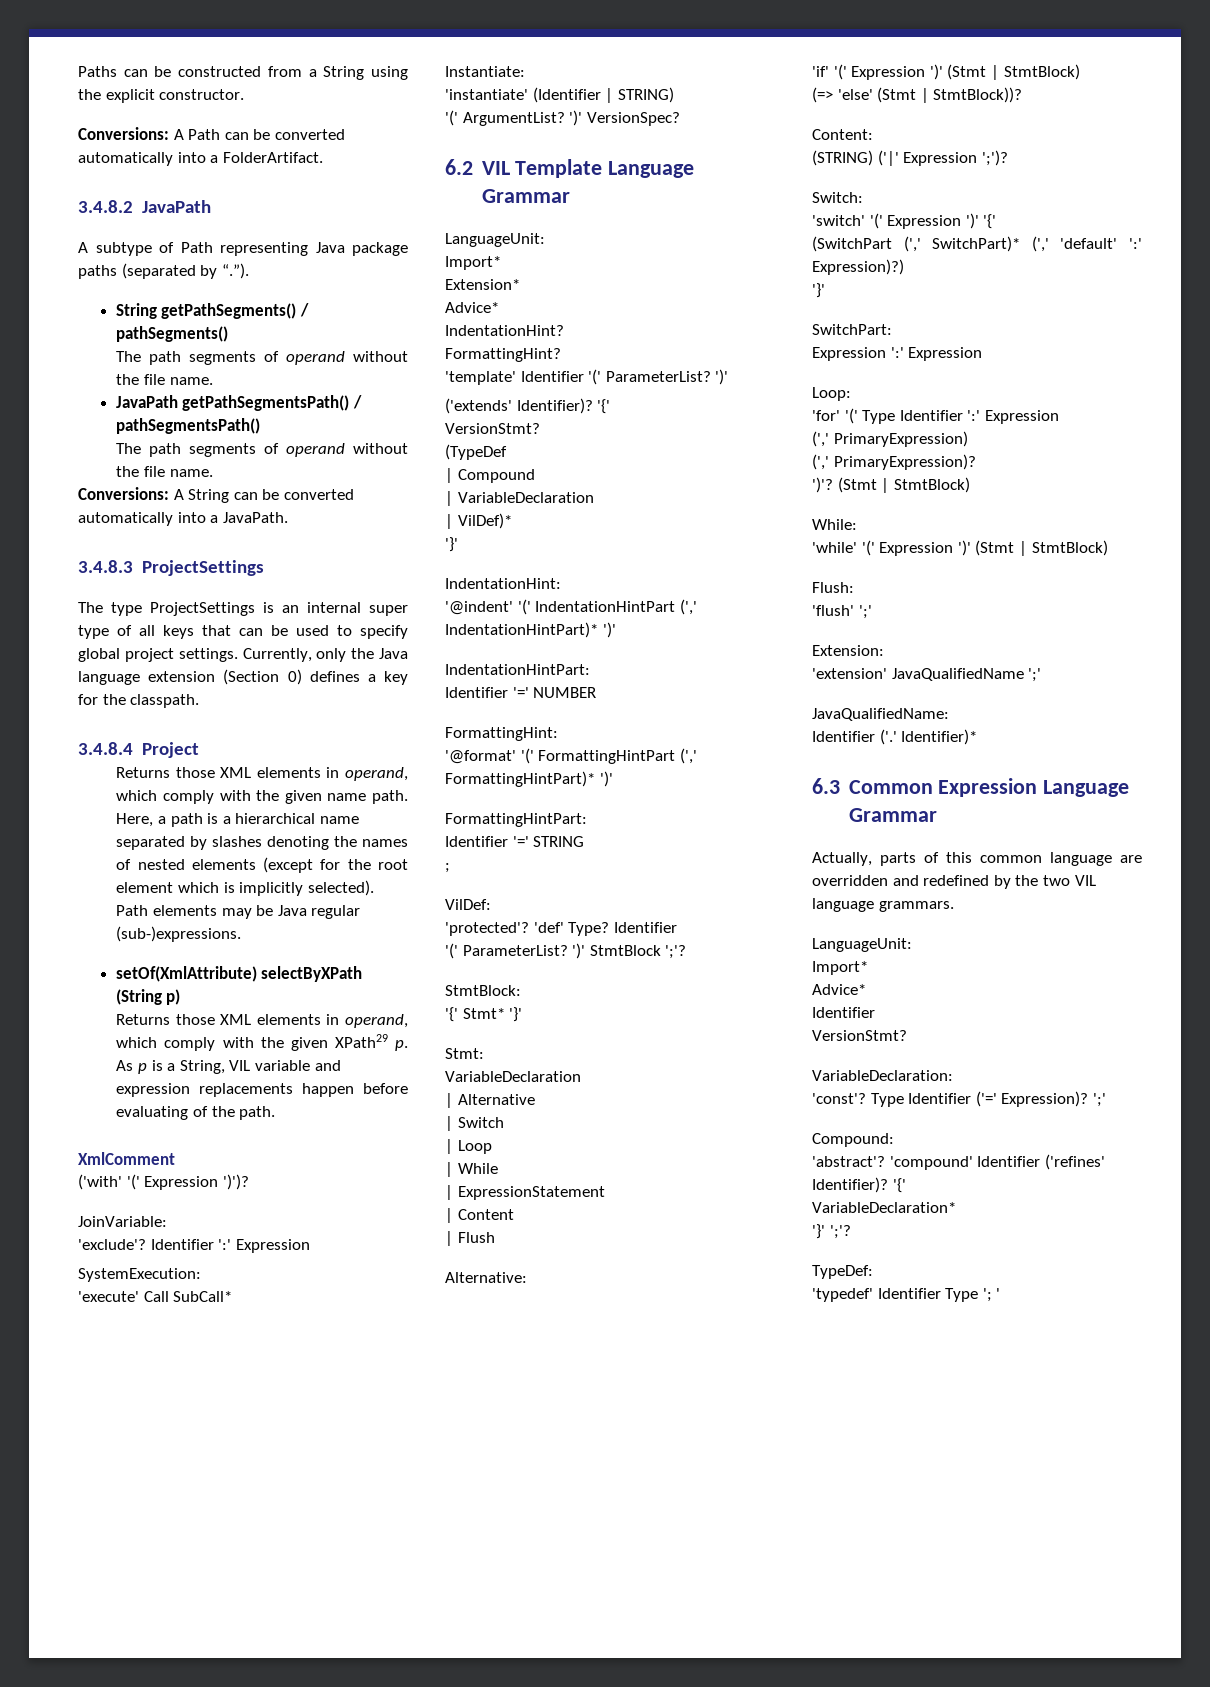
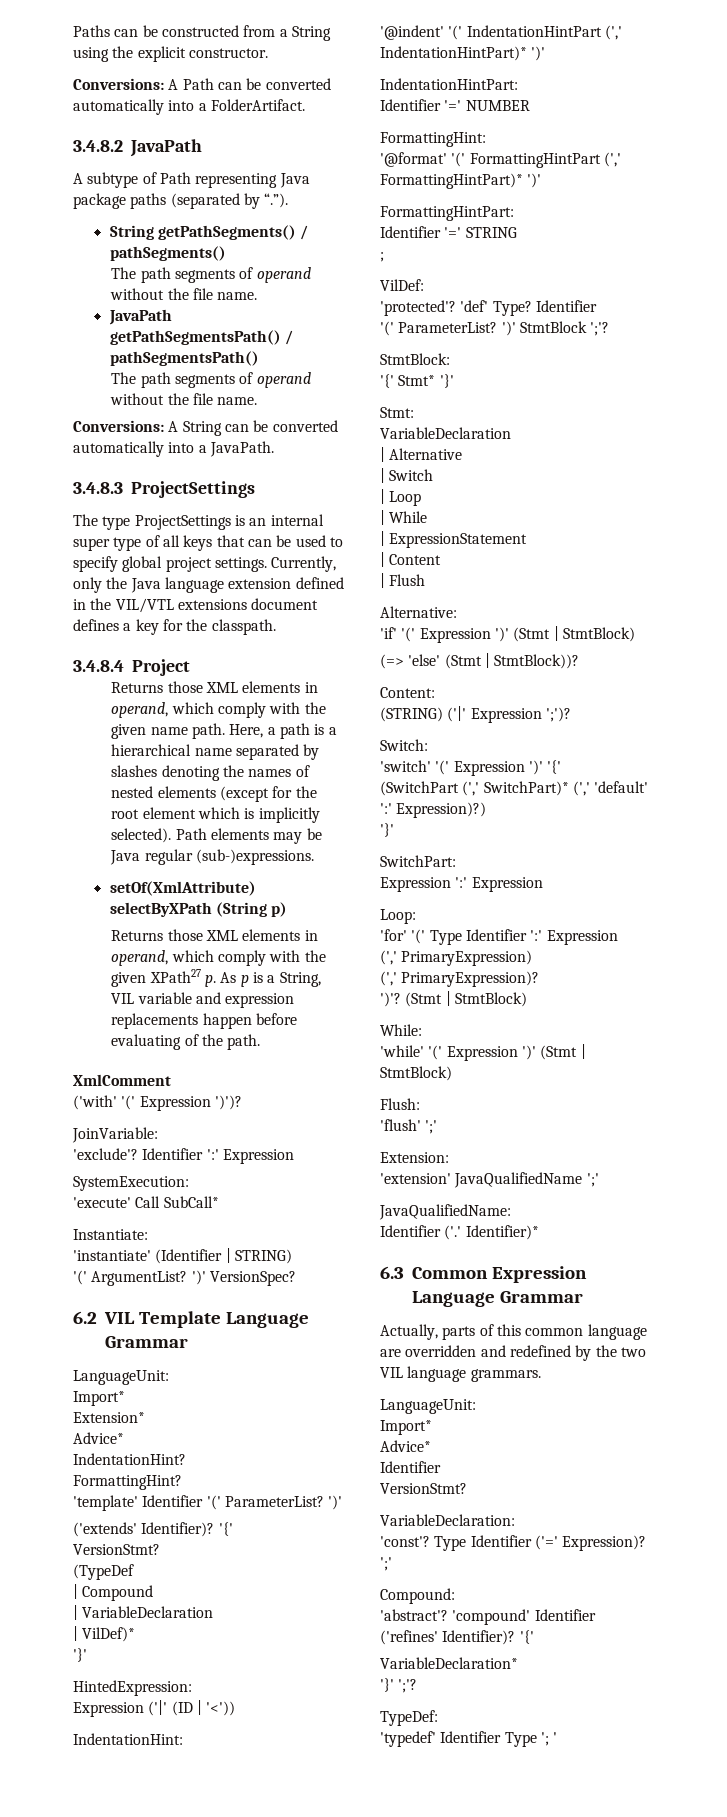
[223,669,302,685] (Section 0) -> [295,577,344,589] [73,598,319,613] defined in the VIL/VTL extensions document
[334,1034,388,1048] XPath29 -> [149,969,201,983] XPath27
(458, 544) none -> [73,1680,192,1696] [73,1700,236,1717] // HintedExpression: // Expression ('|' (ID | '<'))

